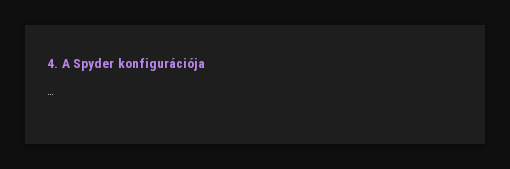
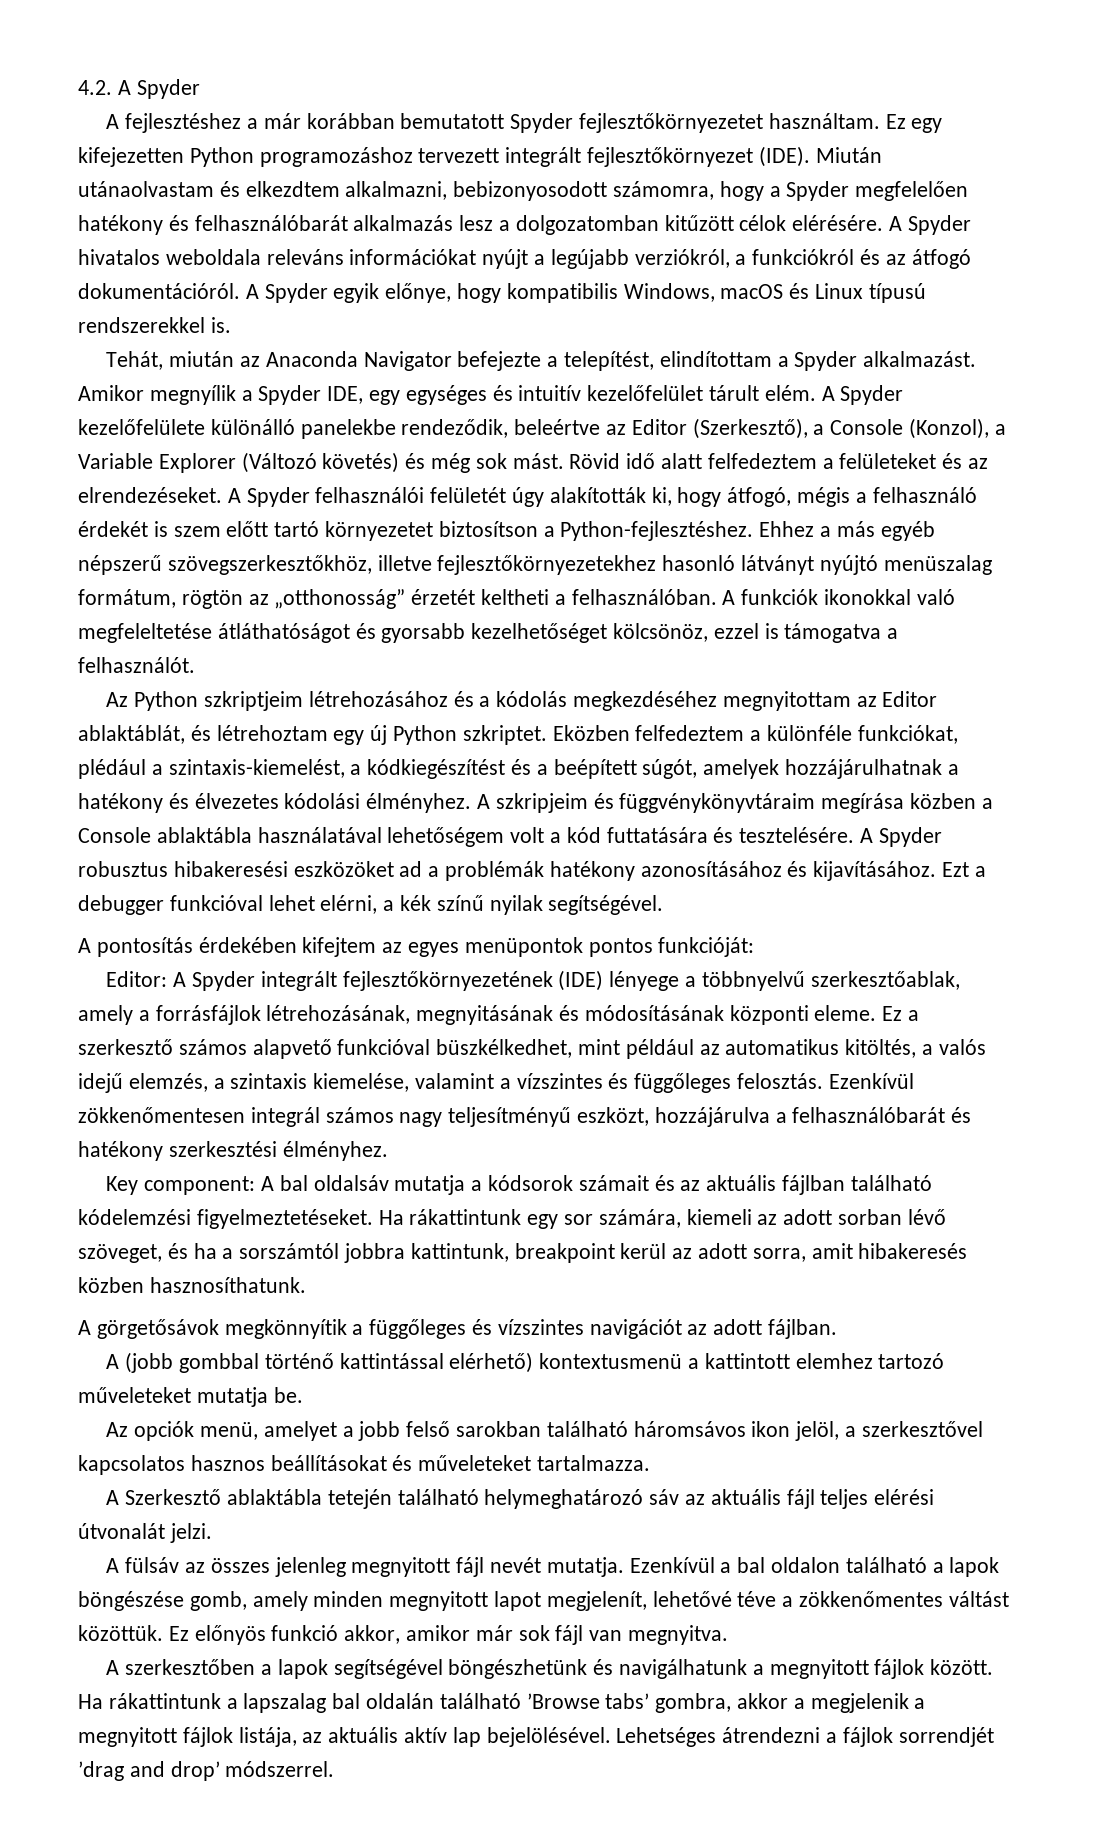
[47,58,205,71] [47,94,54,95] 4. A Spyder konfigurációja // … -> [78,79,200,99] [106,113,943,133] [78,146,882,167] [78,181,969,201] [78,215,971,235] [78,249,971,269] [78,283,926,303] [78,317,231,333] [106,351,977,371] [78,385,904,405] [78,418,1006,439] [78,452,989,473] [78,487,977,507] [78,521,935,541] [78,555,992,575] [78,589,955,609] [78,623,899,643] [78,657,195,673] [106,691,938,711] [78,725,958,745] [78,759,959,779] [78,793,993,813] [78,827,942,847] [78,861,986,881] [78,895,664,915] [78,937,755,957] [106,970,960,991] [78,1005,920,1025] [78,1039,986,1059] [78,1073,914,1093] [78,1107,972,1127] [78,1141,388,1161] [106,1175,932,1195] [78,1209,946,1229] [78,1243,968,1263] [78,1277,306,1293] [78,1319,838,1339] [106,1352,945,1373] [78,1387,303,1407] [106,1421,983,1441] [78,1455,651,1475] [106,1489,935,1509] [78,1523,212,1543] [106,1557,1000,1577] [78,1591,1009,1611] [78,1625,729,1645] [106,1659,994,1679] [78,1693,926,1713] [78,1727,994,1747] [78,1761,335,1781] 4.2. A Spyder // A fejlesztéshez a már korábban bemutatott Spyder fejlesztőkörnyezetet használtam. Ez egy kifejezetten Python programozáshoz tervezett integrált fejlesztőkörnyezet (IDE). Miután utánaolvastam és elkezdtem alkalmazni, bebizonyosodott számomra, hogy a Spyder megfelelően hatékony és felhasználóbarát alkalmazás lesz a dolgozatomban kitűzött célok elérésére. A Spyder hivatalos weboldala releváns információkat nyújt a legújabb verziókról, a funkciókról és az átfogó dokumentációról. A Spyder egyik előnye, hogy kompatibilis Windows, macOS és Linux típusú rendszerekkel is. // Tehát, miután az Anaconda Navigator befejezte a telepítést, elindítottam a Spyder alkalmazást. Amikor megnyílik a Spyder IDE, egy egységes és intuitív kezelőfelület tárult elém. A Spyder kezelőfelülete különálló panelekbe rendeződik, beleértve az Editor (Szerkesztő), a Console (Konzol), a Variable Explorer (Változó követés) és még sok mást. Rövid idő alatt felfedeztem a felületeket és az elrendezéseket. A Spyder felhasználói felületét úgy alakították ki, hogy átfogó, mégis a felhasználó érdekét is szem előtt tartó környezetet biztosítson a Python-fejlesztéshez. Ehhez a más egyéb népszerű szövegszerkesztőkhöz, illetve fejlesztőkörnyezetekhez hasonló látványt nyújtó menüszalag formátum, rögtön az „otthonosság” érzetét keltheti a felhasználóban. A funkciók ikonokkal való megfeleltetése átláthatóságot és gyorsabb kezelhetőséget kölcsönöz, ezzel is támogatva a felhasználót. // Az Python szkriptjeim létrehozásához és a kódolás megkezdéséhez megnyitottam az Editor ablaktáblát, és létrehoztam egy új Python szkriptet. Eközben felfedeztem a különféle funkciókat, plédául a szintaxis-kiemelést, a kódkiegészítést és a beépített súgót, amelyek hozzájárulhatnak a hatékony és élvezetes kódolási élményhez. A szkripjeim és függvénykönyvtáraim megírása közben a Console ablaktábla használatával lehetőségem volt a kód futtatására és tesztelésére. A Spyder robusztus hibakeresési eszközöket ad a problémák hatékony azonosításához és kijavításához. Ezt a debugger funkcióval lehet elérni, a kék színű nyilak segítségével. // A pontosítás érdekében kifejtem az egyes menüpontok pontos funkcióját: // Editor: A Spyder integrált fejlesztőkörnyezetének (IDE) lényege a többnyelvű szerkesztőablak, amely a forrásfájlok létrehozásának, megnyitásának és módosításának központi eleme. Ez a szerkesztő számos alapvető funkcióval büszkélkedhet, mint például az automatikus kitöltés, a valós idejű elemzés, a szintaxis kiemelése, valamint a vízszintes és függőleges felosztás. Ezenkívül zökkenőmentesen integrál számos nagy teljesítményű eszközt, hozzájárulva a felhasználóbarát és hatékony szerkesztési élményhez. // Key component: A bal oldalsáv mutatja a kódsorok számait és az aktuális fájlban található kódelemzési figyelmeztetéseket. Ha rákattintunk egy sor számára, kiemeli az adott sorban lévő szöveget, és ha a sorszámtól jobbra kattintunk, breakpoint kerül az adott sorra, amit hibakeresés közben hasznosíthatunk. // A görgetősávok megkönnyítik a függőleges és vízszintes navigációt az adott fájlban. // A (jobb gombbal történő kattintással elérhető) kontextusmenü a kattintott elemhez tartozó műveleteket mutatja be. // Az opciók menü, amelyet a jobb felső sarokban található háromsávos ikon jelöl, a szerkesztővel kapcsolatos hasznos beállításokat és műveleteket tartalmazza. // A Szerkesztő ablaktábla tetején található helymeghatározó sáv az aktuális fájl teljes elérési útvonalát jelzi. // A fülsáv az összes jelenleg megnyitott fájl nevét mutatja. Ezenkívül a bal oldalon található a lapok böngészése gomb, amely minden megnyitott lapot megjelenít, lehetővé téve a zökkenőmentes váltást közöttük. Ez előnyös funkció akkor, amikor már sok fájl van megnyitva. // A szerkesztőben a lapok segítségével böngészhetünk és navigálhatunk a megnyitott fájlok között. Ha rákattintunk a lapszalag bal oldalán található ’Browse tabs’ gombra, akkor a megjelenik a megnyitott fájlok listája, az aktuális aktív lap bejelölésével. Lehetséges átrendezni a fájlok sorrendjét ’drag and drop’ módszerrel.

